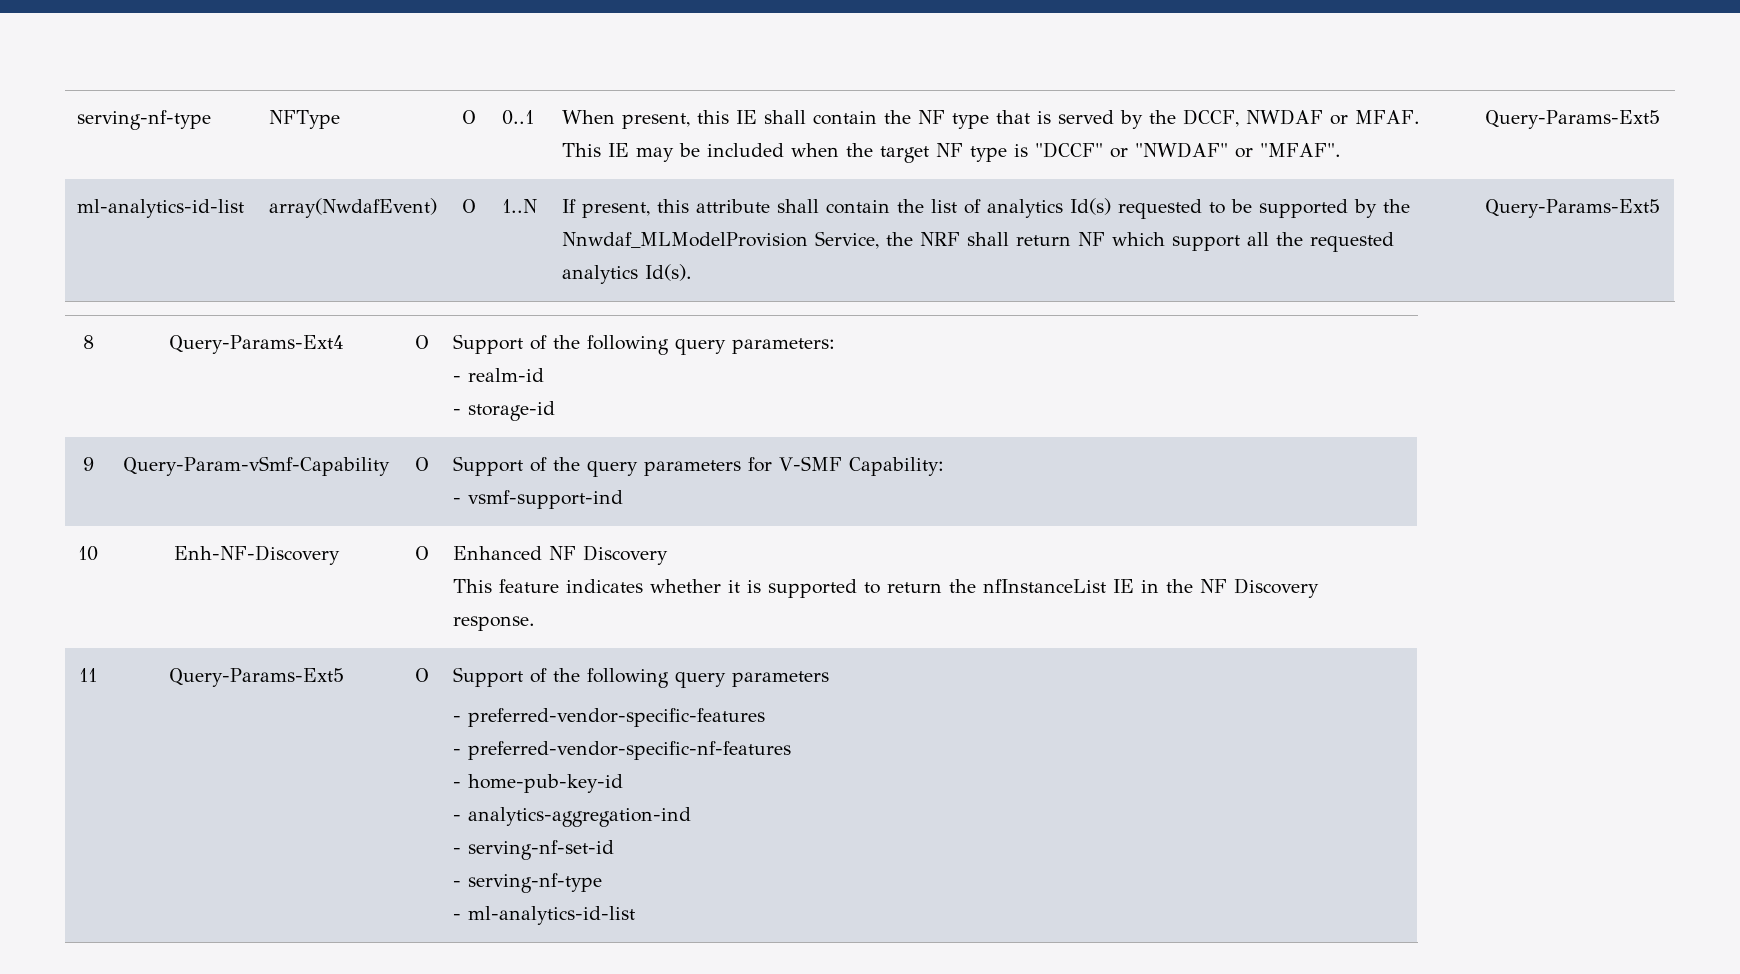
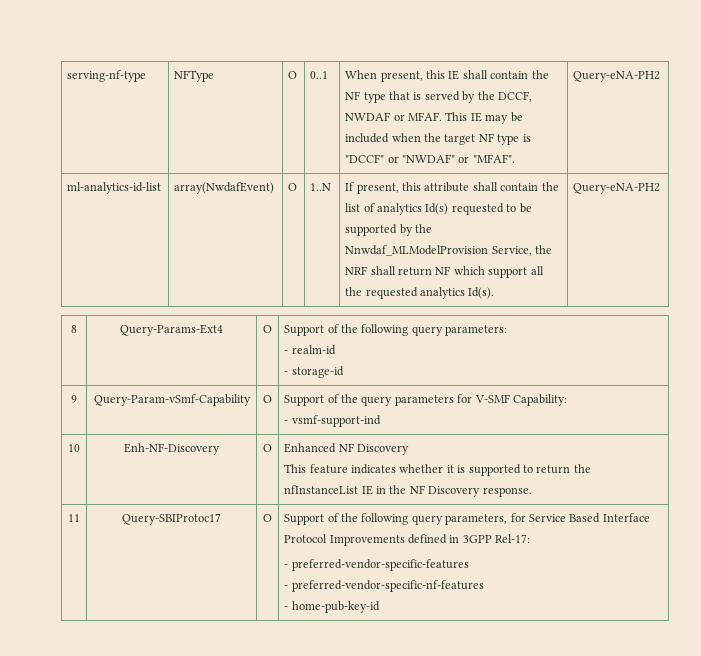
[1485,110,1661,129] Query-Params-Ext5 -> [573,71,661,82] Query-eNA-PH2
[1485,199,1661,218] Query-Params-Ext5 -> [573,183,661,194] Query-eNA-PH2
[168,668,344,687] [414,668,429,682] [453,667,830,688] Query-Params-Ext5 | O | Support of the following query parameters -> [122,513,221,525] [263,514,272,522] [284,513,650,525] [284,534,531,546] Query-SBIProtoc17 | O | Support of the following query parameters, for Service Based Interface Protocol Improvements defined in 3GPP Rel-17:
[453,807,692,827] [453,840,615,860] [453,873,603,893] [453,906,636,925] // - analytics-aggregation-ind // - serving-nf-set-id // - serving-nf-type // - ml-analytics-id-list -> (380, 607) none

